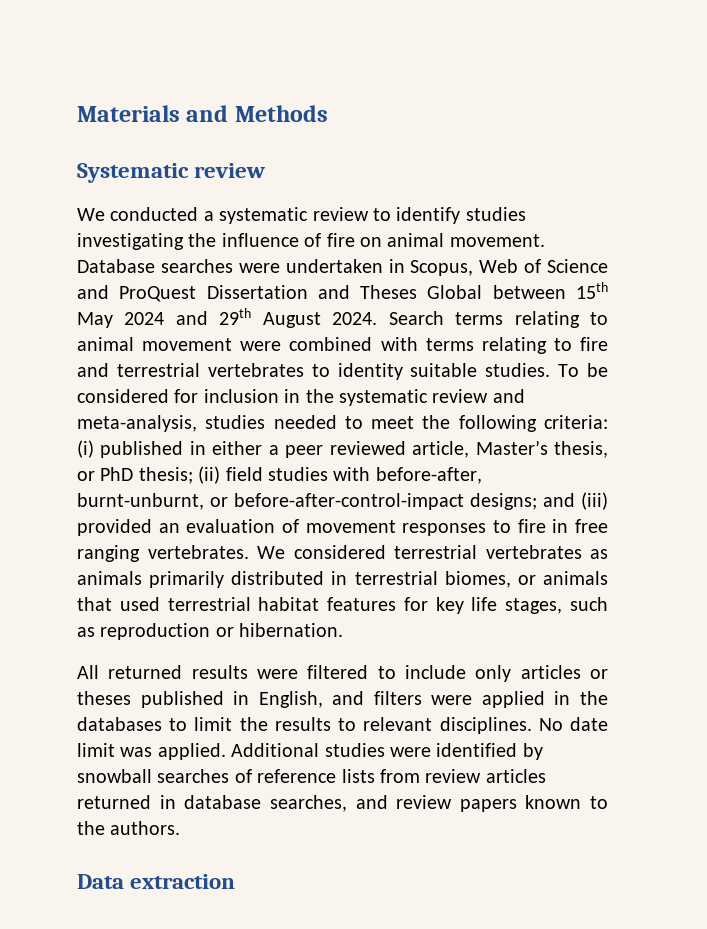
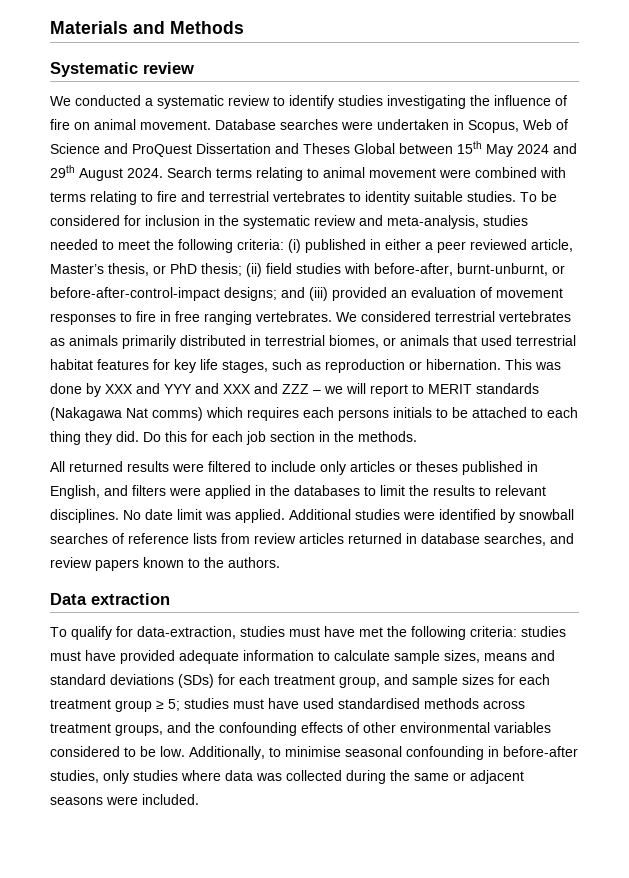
(344, 630) none -> [505,359,561,370] [50,383,539,397] [50,407,578,421] [50,431,417,445] This was done by XXX and YYY and XXX and ZZZ – we will report to MERIT standards (Nakagawa Nat comms) which requires each persons initials to be attached to each thing they did. Do this for each job section in the methods.
(236, 881) none -> [50,626,566,640] [50,650,555,664] [50,674,550,688] [50,698,525,712] [50,722,551,736] [50,746,578,760] [50,770,524,784] [50,794,199,805] // To qualify for data-extraction, studies must have met the following criteria: studies must have provided adequate information to calculate sample sizes, means and standard deviations (SDs) for each treatment group, and sample sizes for each treatment group ≥ 5; studies must have used standardised methods across treatment groups, and the confounding effects of other environmental variables considered to be low. Additionally, to minimise seasonal confounding in before-after studies, only studies where data was collected during the same or adjacent seasons were included.

